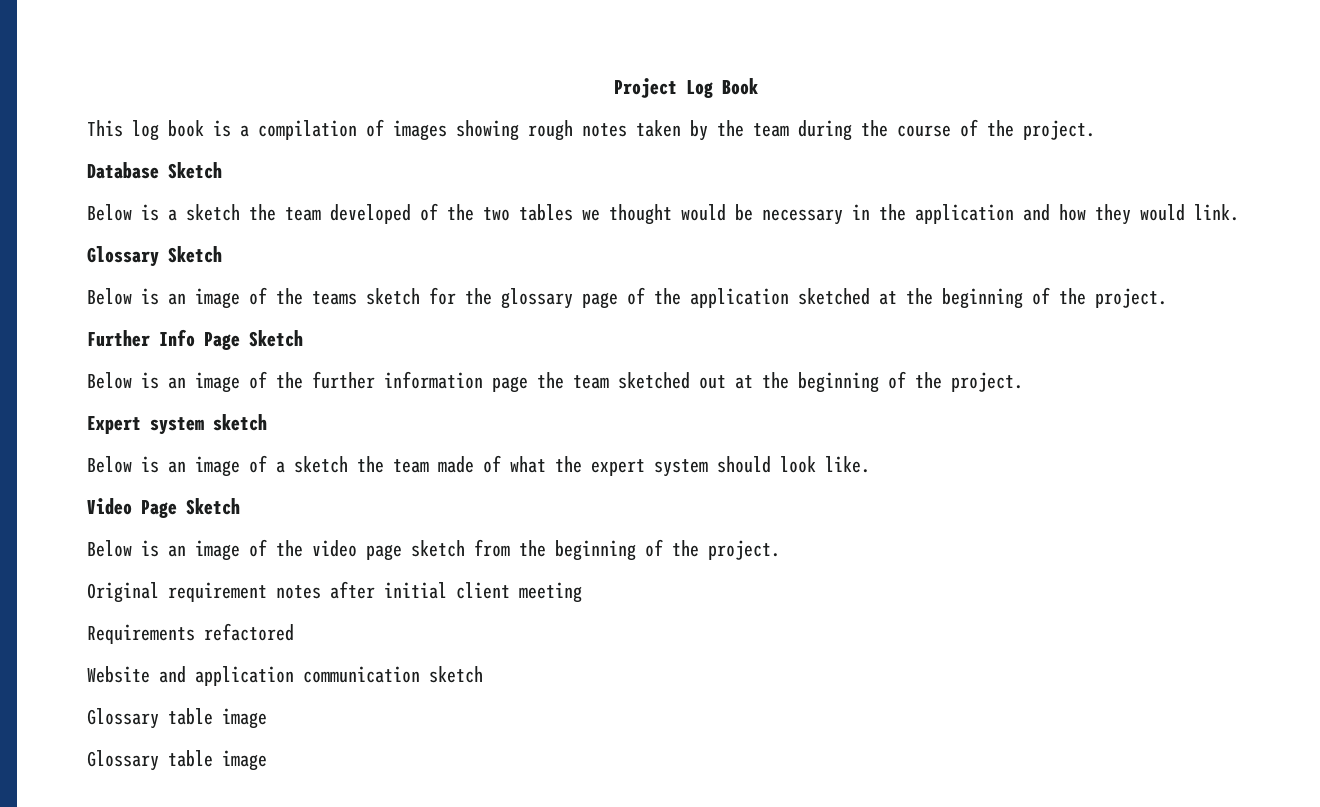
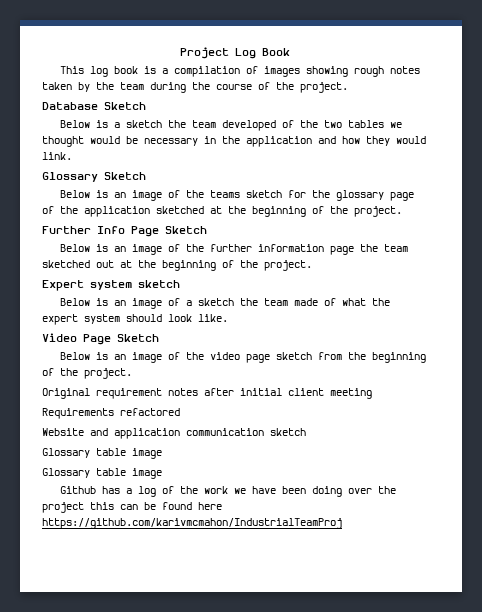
(267, 760) none -> [59,486,396,497] [42,502,222,513] [42,518,342,529] // Github has a log of the work we have been doing over the project this can be found here https://github.com/karivmcmahon/IndustrialTeamProj

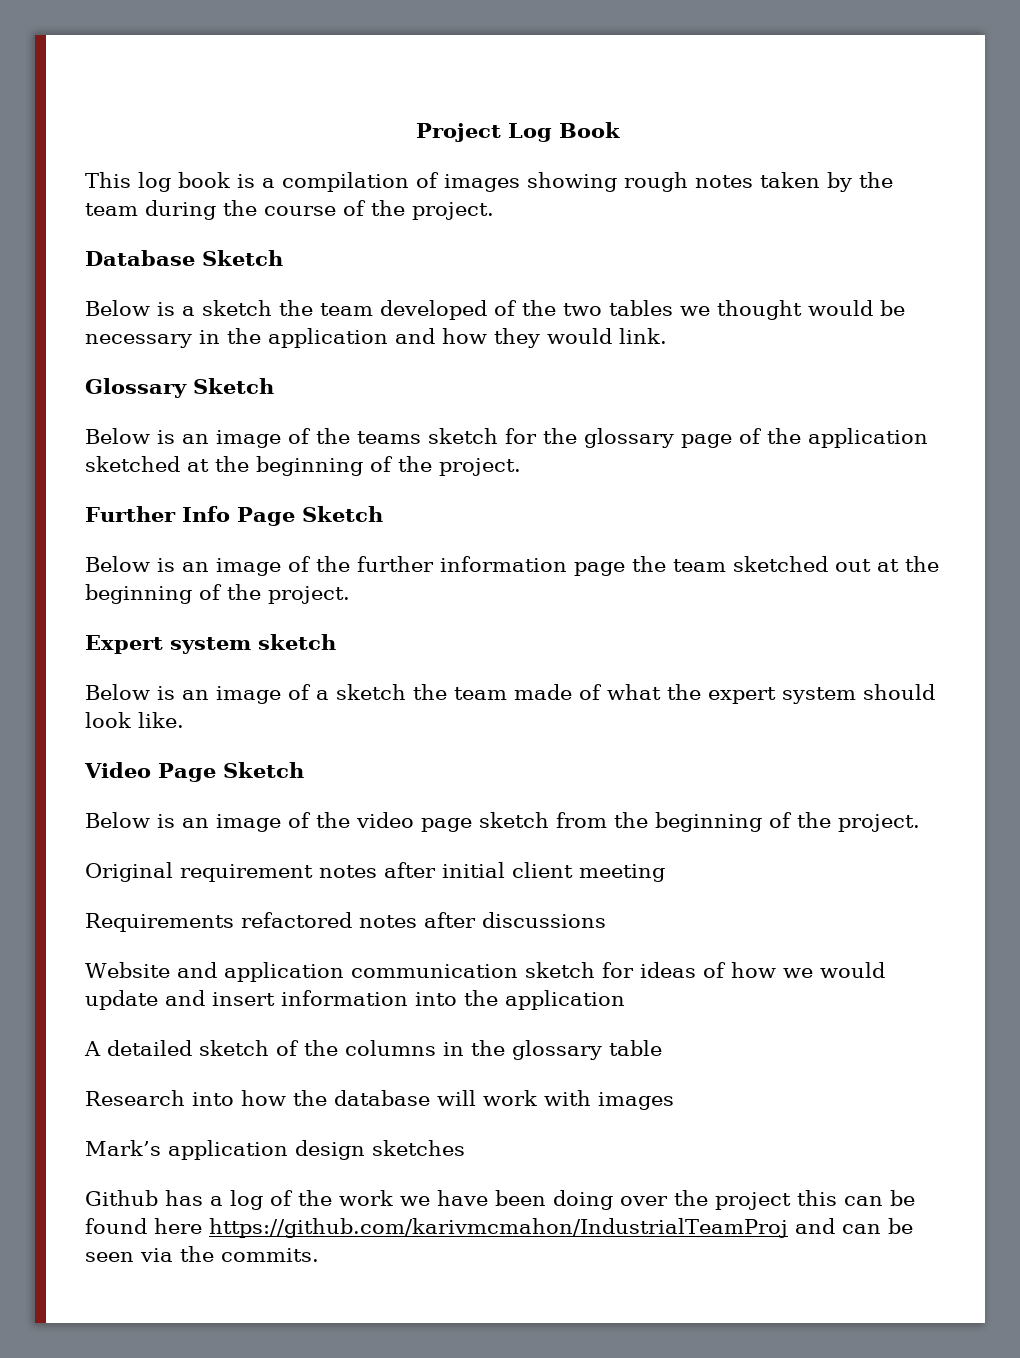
(180, 412) none -> [359,912,606,928] notes after discussions
[42,448,162,459] [42,468,162,479] // Glossary table image // Glossary table image -> [601,962,885,978] [85,990,625,1010] [84,1040,662,1060] [85,1090,674,1110] [85,1140,465,1160] for ideas of how we would update and insert information into the application // A detailed sketch of the columns in the glossary table // Research into how the database will work with images // Mark’s application design sketches
(342, 523) none -> [794,1218,913,1234] [85,1246,319,1262] and can be seen via the commits.

